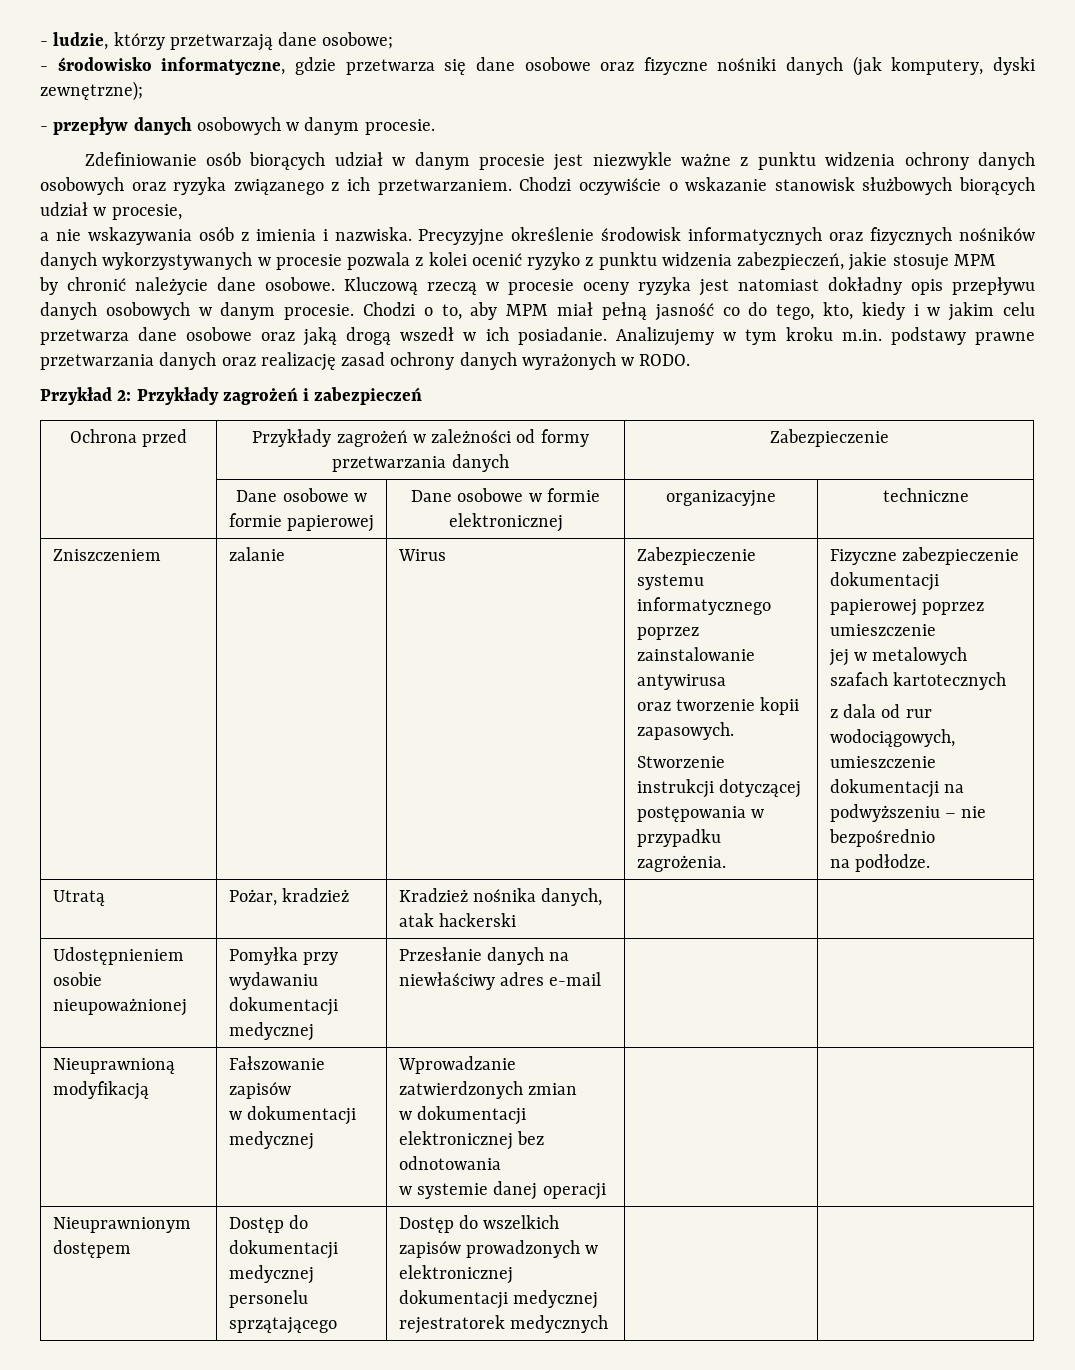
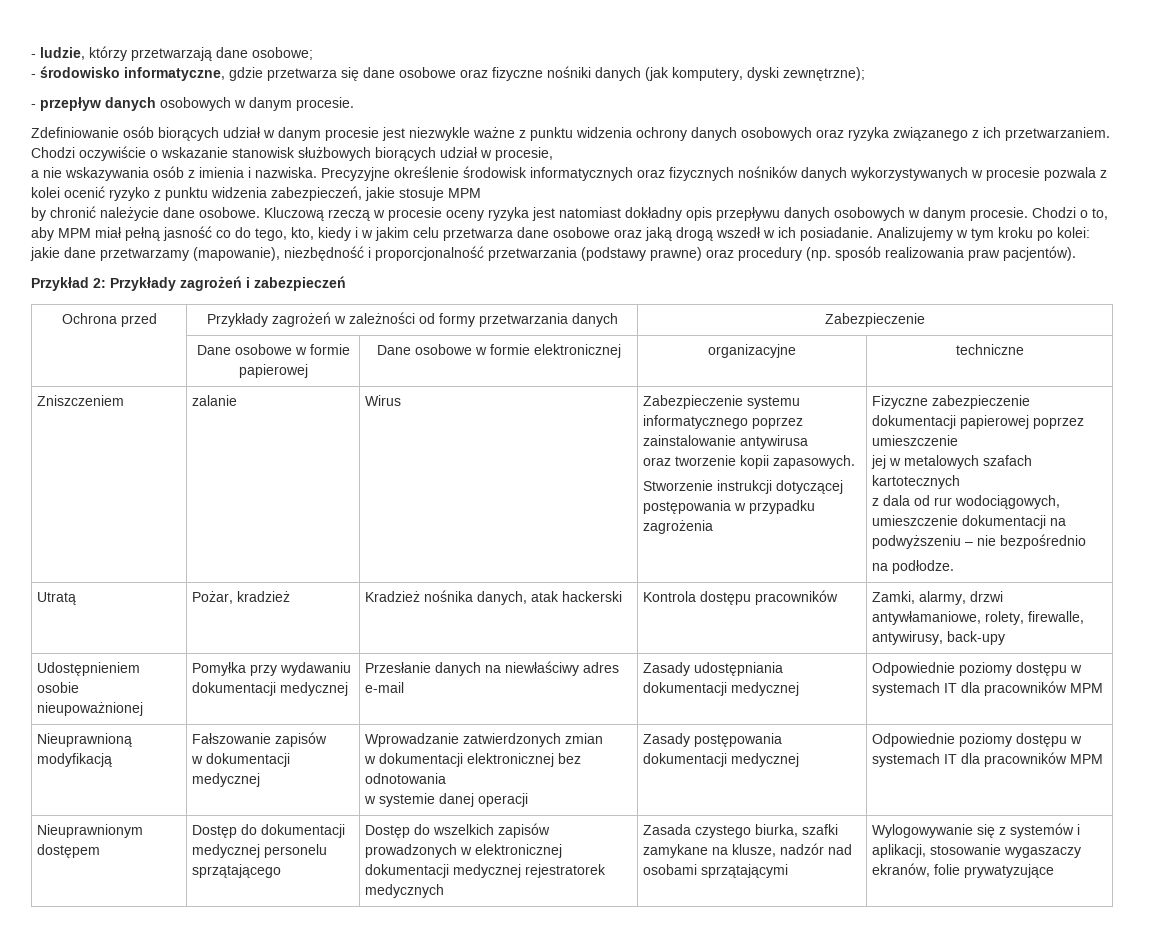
[841,327,1035,345] [40,352,691,371] m.in. podstawy prawne przetwarzania danych oraz realizację zasad ochrony danych wyrażonych w RODO. -> [1037,227,1090,241] [30,246,1076,261] po kolei: jakie dane przetwarzamy (mapowanie), niezbędność i proporcjonalność przetwarzania (podstawy prawne) oraz procedury (np. sposób realizowania praw pacjentów).
[636,855,726,872] zagrożenia. -> [642,520,713,534] zagrożenia
(517, 920) | -> [642,590,838,605] [871,591,1003,605] [871,611,1084,625] [871,631,1005,645] Kontrola dostępu pracowników | Zamki, alarmy, drzwi antywłamaniowe, rolety, firewalle, antywirusy, back-upy
(602, 979) | -> [642,662,783,676] [642,682,799,696] [871,662,1082,676] [871,681,1103,696] Zasady udostępniania dokumentacji medycznej | Odpowiednie poziomy dostępu w systemach IT dla pracowników MPM
(606, 1191) | -> [642,733,782,747] [642,753,799,767] [871,733,1082,747] [871,752,1103,767] Zasady postępowania dokumentacji medycznej | Odpowiednie poziomy dostępu w systemach IT dla pracowników MPM
(609, 1324) | -> [642,824,838,838] [642,843,852,858] [642,864,788,878] [871,823,1080,838] [871,844,1081,858] [871,863,1054,878] Zasada czystego biurka, szafki zamykane na klusze, nadzór nad osobami sprzątającymi | Wylogowywanie się z systemów i aplikacji, stosowanie wygaszaczy ekranów, folie prywatyzujące

